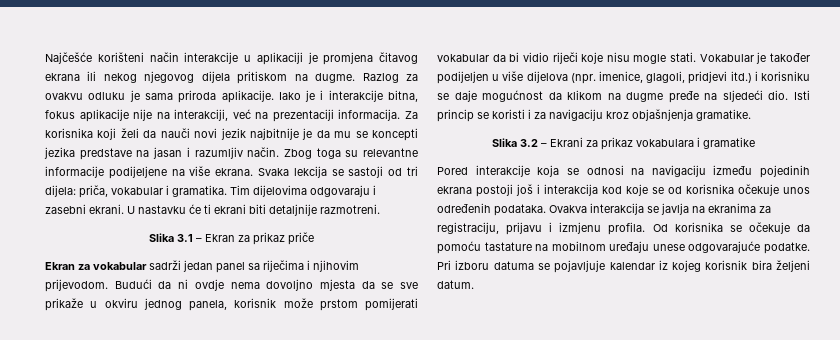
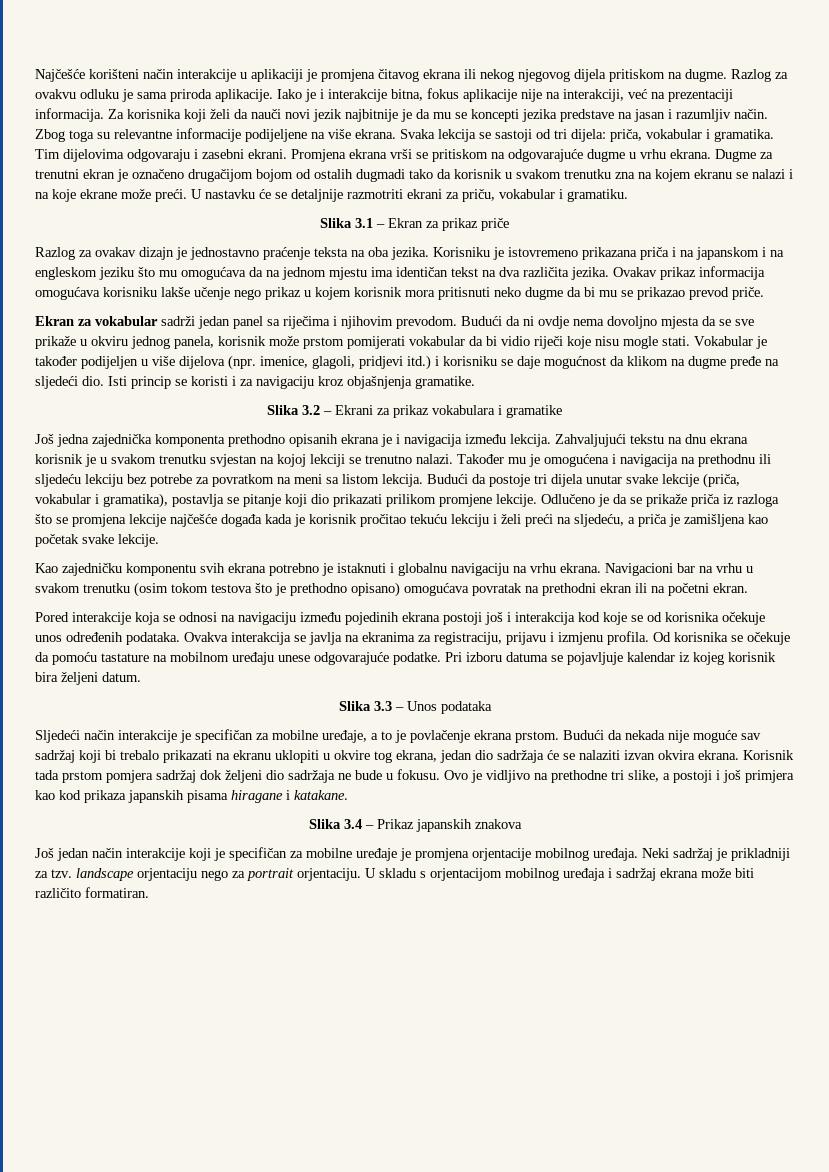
[127,204,380,216] U nastavku će ti ekrani biti detaljnije razmotreni. -> [291,149,773,162] [35,169,793,182] [35,189,628,202] Promjena ekrana vrši se pritiskom na odgovarajuće dugme u vrhu ekrana. Dugme za trenutni ekran je označeno drugačijom bojom od ostalih dugmadi tako da korisnik u svakom trenutku zna na kojem ekranu se nalazi i na koje ekrane može preći. U nastavku će se detaljnije razmotriti ekrani za priču, vokabular i gramatiku.
(314, 238) none -> [35,247,784,260] [35,266,765,280] [35,287,764,300] // Razlog za ovakav dizajn je jednostavno praćenje teksta na oba jezika. Korisniku je istovremeno prikazana priča i na japanskom i na engleskom jeziku što mu omogućava da na jednom mjestu ima identičan tekst na dva različita jezika. Ovakav prikaz informacija omogućava korisniku lakše učenje nego prikaz u kojem korisnik mora pritisnuti neko dugme da bi mu se prikazao prevod priče.
[45,279,108,292] prijevodom. -> [396,316,457,329] prevodom.
(755, 143) none -> [35,434,748,447] [35,454,771,467] [35,473,740,488] [35,493,779,508] [35,514,768,527] [35,534,159,547] [35,563,753,576] [35,582,748,597] // Još jedna zajednička komponenta prethodno opisanih ekrana je i navigacija između lekcija. Zahvaljujući tekstu na dnu ekrana korisnik je u svakom trenutku svjestan na kojoj lekciji se trenutno nalazi. Također mu je omogućena i navigacija na prethodnu ili sljedeću lekciju bez potrebe za povratkom na meni sa listom lekcija. Budući da postoje tri dijela unutar svake lekcije (priča, vokabular i gramatika), postavlja se pitanje koji dio prikazati prilikom promjene lekcije. Odlučeno je da se prikaže priča iz razloga što se promjena lekcije najčešće događa kada je korisnik pročitao tekuću lekciju i želi preći na sljedeću, a priča je zamišljena kao početak svake lekcije. // Kao zajedničku komponentu svih ekrana potrebno je istaknuti i globalnu navigaciju na vrhu ekrana. Navigacioni bar na vrhu u svakom trenutku (osim tokom testova što je prethodno opisano) omogućava povratak na prethodni ekran ili na početni ekran.
(474, 284) none -> [338,701,492,714] [35,729,761,743] [35,750,794,763] [35,769,794,783] [35,790,348,803] [308,819,522,832] [35,847,790,861] [35,868,754,881] [35,887,149,898] // Slika 3.3 – Unos podataka // Sljedeći način interakcije je specifičan za mobilne uređaje, a to je povlačenje ekrana prstom. Budući da nekada nije moguće sav sadržaj koji bi trebalo prikazati na ekranu uklopiti u okvire tog ekrana, jedan dio sadržaja će se nalaziti izvan okvira ekrana. Korisnik tada prstom pomjera sadržaj dok željeni dio sadržaja ne bude u fokusu. Ovo je vidljivo na prethodne tri slike, a postoji i još primjera kao kod prikaza japanskih pisama hiragane i katakane. // Slika 3.4 – Prikaz japanskih znakova // Još jedan način interakcije koji je specifičan za mobilne uređaje je promjena orjentacije mobilnog uređaja. Neki sadržaj je prikladniji za tzv. landscape orjentaciju nego za portrait orjentaciju. U skladu s orjentacijom mobilnog uređaja i sadržaj ekrana može biti različito formatiran.

